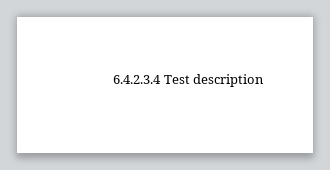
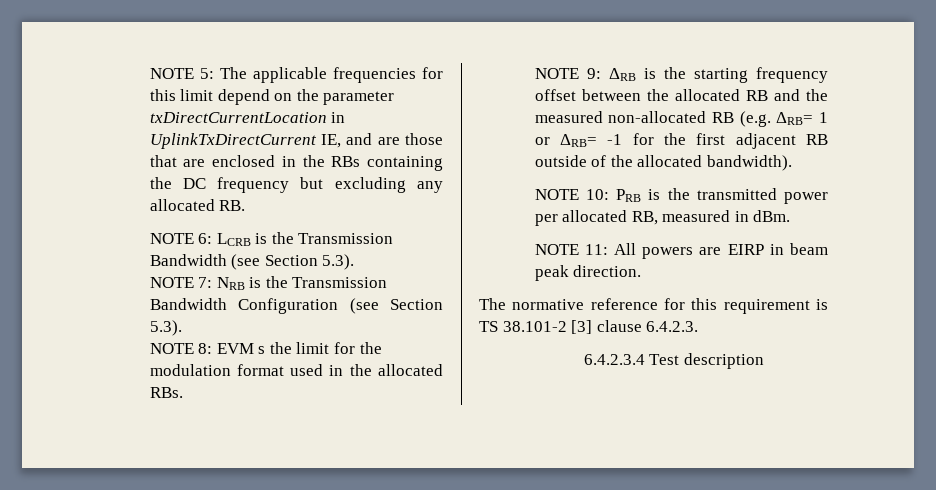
(113, 79) none -> [149,67,443,83] [149,89,395,105] [149,112,346,123] [149,133,443,149] [149,155,443,171] [149,177,443,193] [149,199,246,211] [149,232,394,246] [149,254,355,270] [149,276,388,290] [149,298,444,314] [149,320,182,336] [149,342,382,354] [149,364,443,376] [149,387,183,398] [534,67,828,83] [534,89,828,101] [534,111,828,127] [534,133,828,149] [534,155,792,171] [534,188,828,204] [534,210,791,226] [534,243,828,259] [534,265,642,281] [479,298,828,314] [479,320,699,334] NOTE 5: The applicable frequencies for this limit depend on the parameter txDirectCurrentLocation in UplinkTxDirectCurrent IE, and are those that are enclosed in the RBs containing the DC frequency but excluding any allocated RB. // NOTE 6: LCRB is the Transmission Bandwidth (see Section 5.3). // NOTE 7: NRB is the Transmission Bandwidth Configuration (see Section 5.3). // NOTE 8: EVM s the limit for the modulation format used in the allocated RBs. // NOTE 9: ΔRB is the starting frequency offset between the allocated RB and the measured non-allocated RB (e.g. ΔRB= 1 or ΔRB= -1 for the first adjacent RB outside of the allocated bandwidth). // NOTE 10: PRB is the transmitted power per allocated RB, measured in dBm. // NOTE 11: All powers are EIRP in beam peak direction. // The normative reference for this requirement is TS 38.101-2 [3] clause 6.4.2.3. //

